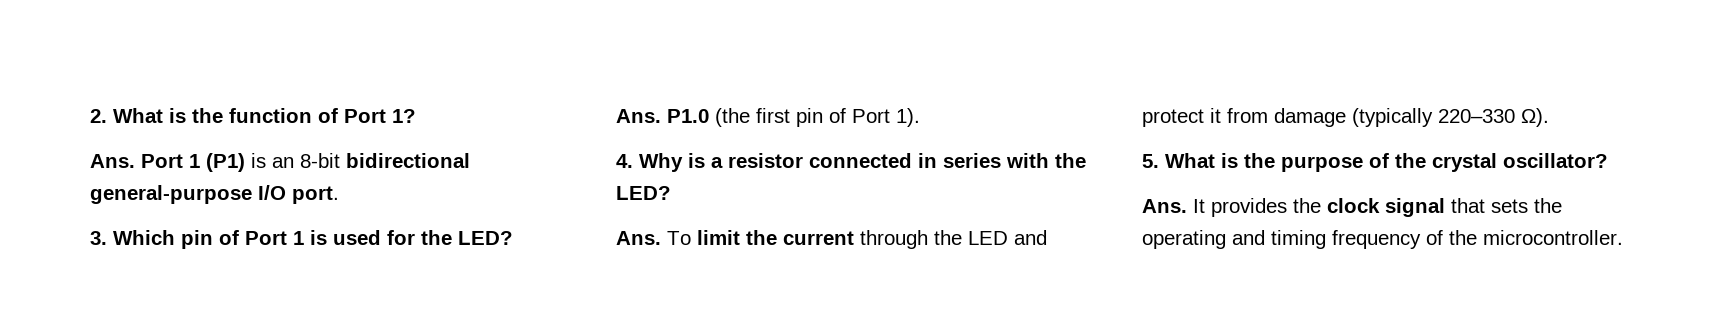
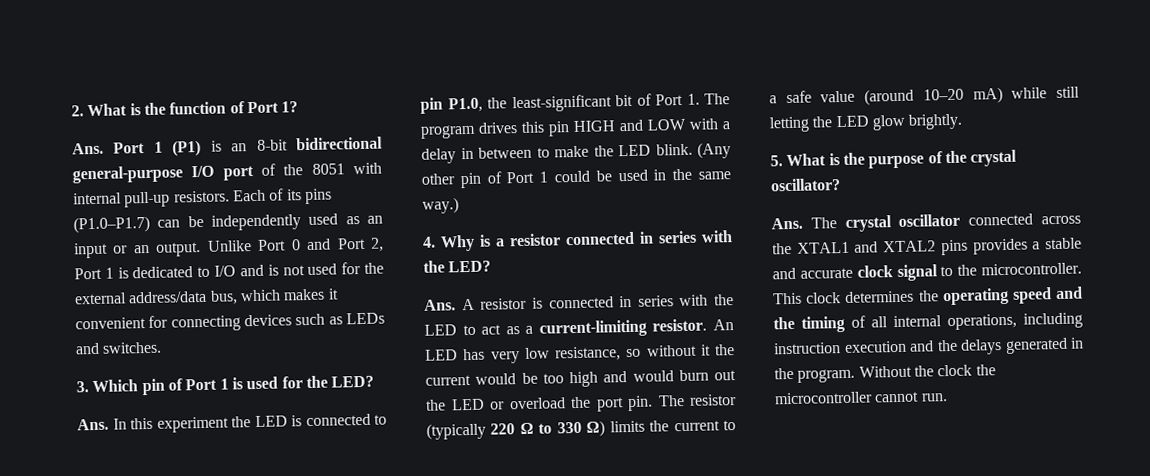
[292,186,339,204] port. -> [222,162,382,181] [73,188,332,208] [73,213,383,234] [74,237,385,259] [74,261,384,280] [74,288,339,305] [75,312,385,332] [75,341,163,355] port of the 8051 with internal pull-up resistors. Each of its pins (P1.0–P1.7) can be independently used as an input or an output. Unlike Port 0 and Port 2, Port 1 is dedicated to I/O and is not used for the external address/data bus, which makes it convenient for connecting devices such as LEDs and switches.
[667,108,920,127] P1.0 (the first pin of Port 1). -> [112,413,387,433] [420,93,730,114] [420,118,730,139] [421,142,731,164] [421,168,731,189] [422,197,459,214] In this experiment the LED is connected to pin P1.0, the least-significant bit of Port 1. The program drives this pin HIGH and LOW with a delay in between to make the LED blink. (Any other pin of Port 1 could be used in the same way.)
[667,230,1047,249] [1142,108,1549,127] To limit the current through the LED and protect it from damage (typically 220–330 Ω). -> [461,294,734,311] [424,318,734,338] [425,344,735,364] [425,369,736,388] [425,394,737,412] [426,420,736,440] [769,86,1080,106] [769,113,964,133] A resistor is connected in series with the LED to act as a current-limiting resistor. An LED has very low resistance, so without it the current would be too high and would burn out the LED or overload the port pin. The resistor (typically 220 Ω to 330 Ω) limits the current to a safe value (around 10–20 mA) while still letting the LED glow brightly.
[1193,198,1562,217] [1142,230,1623,249] It provides the clock signal that sets the operating and timing frequency of the microcontroller. -> [810,213,1081,232] [772,237,1082,256] [772,262,1082,281] [773,286,1083,306] [773,312,1083,333] [774,337,1084,355] [774,364,996,383] [774,391,948,405] The crystal oscillator connected across the XTAL1 and XTAL2 pins provides a stable and accurate clock signal to the microcontroller. This clock determines the operating speed and the timing of all internal operations, including instruction execution and the delays generated in the program. Without the clock the microcontroller cannot run.

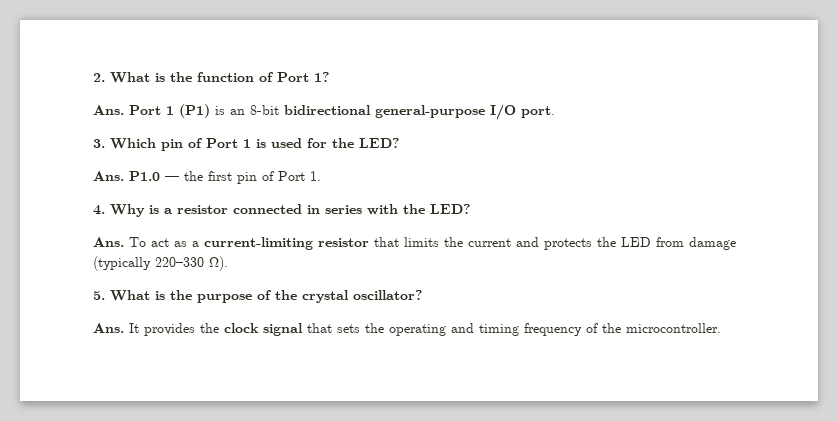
[222,162,382,181] [73,188,332,208] [73,213,383,234] [74,237,385,259] [74,261,384,280] [74,288,339,305] [75,312,385,332] [75,341,163,355] port of the 8051 with internal pull-up resistors. Each of its pins (P1.0–P1.7) can be independently used as an input or an output. Unlike Port 0 and Port 2, Port 1 is dedicated to I/O and is not used for the external address/data bus, which makes it convenient for connecting devices such as LEDs and switches. -> [521,106,555,118] port.
[112,413,387,433] [420,93,730,114] [420,118,730,139] [421,142,731,164] [421,168,731,189] [422,197,459,214] In this experiment the LED is connected to pin P1.0, the least-significant bit of Port 1. The program drives this pin HIGH and LOW with a delay in between to make the LED blink. (Any other pin of Port 1 could be used in the same way.) -> [129,171,321,184] P1.0 — the first pin of Port 1.
[461,294,734,311] [424,318,734,338] [425,344,735,364] [425,369,736,388] [425,394,737,412] [426,420,736,440] [769,86,1080,106] [769,113,964,133] A resistor is connected in series with the LED to act as a current-limiting resistor. An LED has very low resistance, so without it the current would be too high and would burn out the LED or overload the port pin. The resistor (typically 220 Ω to 330 Ω) limits the current to a safe value (around 10–20 mA) while still letting the LED glow brightly. -> [129,237,736,250] [93,256,228,271] To act as a current-limiting resistor that limits the current and protects the LED from damage (typically 220–330 Ω).
[810,213,1081,232] [772,237,1082,256] [772,262,1082,281] [773,286,1083,306] [773,312,1083,333] [774,337,1084,355] [774,364,996,383] [774,391,948,405] The crystal oscillator connected across the XTAL1 and XTAL2 pins provides a stable and accurate clock signal to the microcontroller. This clock determines the operating speed and the timing of all internal operations, including instruction execution and the delays generated in the program. Without the clock the microcontroller cannot run. -> [129,323,721,336] It provides the clock signal that sets the operating and timing frequency of the microcontroller.

